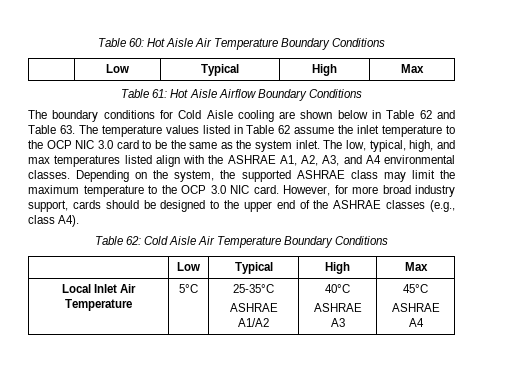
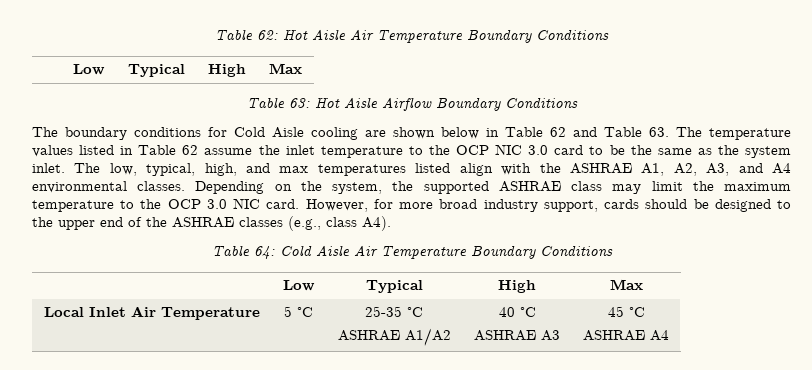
[97,38,144,47] Table 60: -> [215,29,278,40] Table 62:
[152,89,168,98] 61: -> [288,98,310,108] 63:
[125,236,141,245] 62: -> [253,246,275,259] 64:
[179,284,198,293] [233,284,274,293] 5°C | 25-35°C -> [284,306,313,317] [365,306,423,317] 5 °C | 25-35 °C
[325,284,350,293] 40°C -> [498,307,536,317] 40 °C
[403,284,428,293] 45°C -> [607,306,645,317] 45 °C

